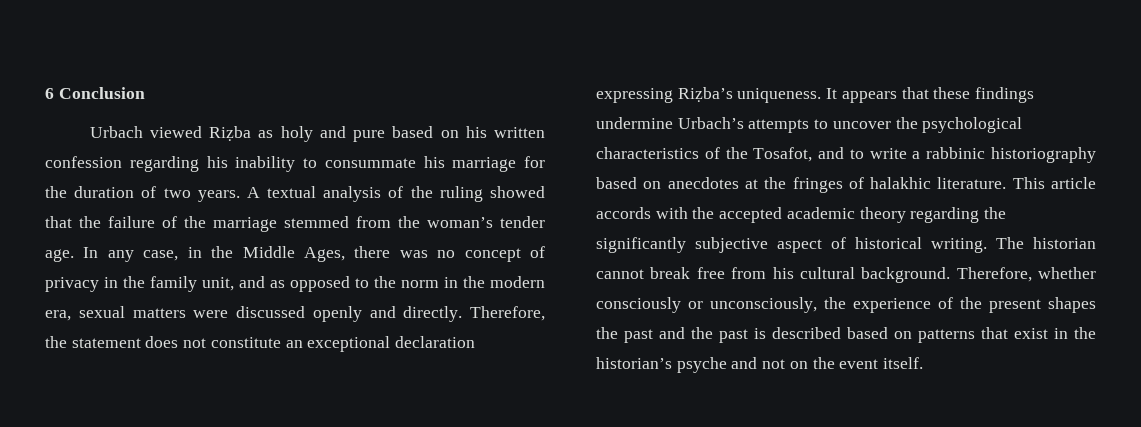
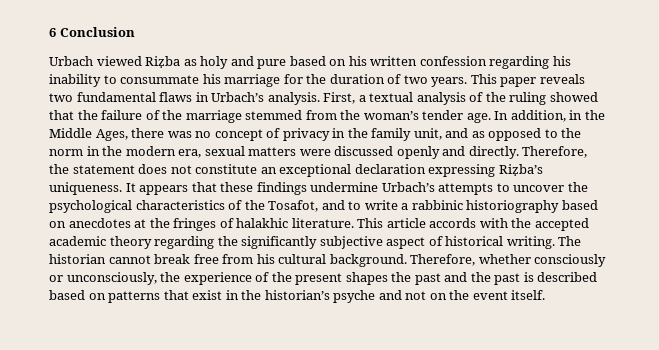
[246,187,260,198] A -> [470,74,585,87] [49,92,366,105] This paper reveals two fundamental flaws in Urbach’s analysis. First, a
[107,250,179,262] any case, -> [510,110,566,122] addition,

